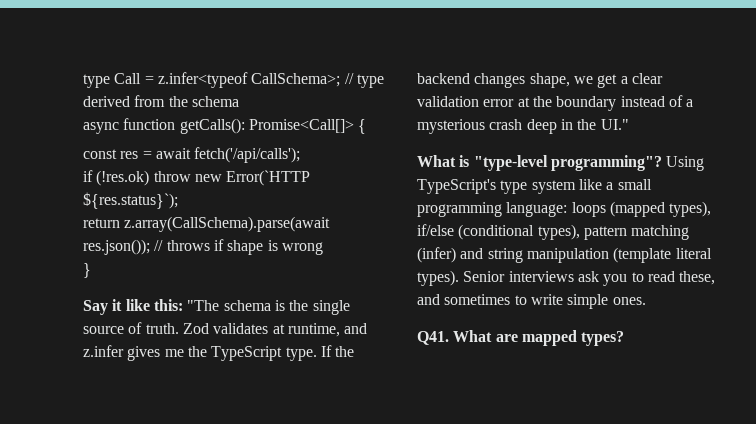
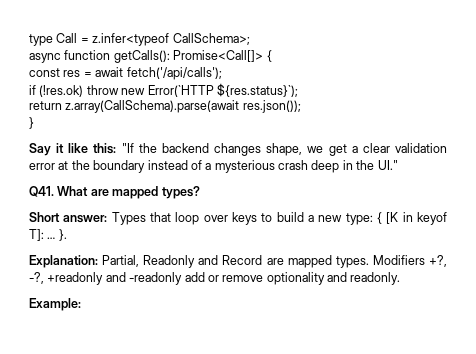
[344,73,384,88] [83,95,239,107] // type derived from the schema -> (250, 39) none
[154,239,323,255] // throws if shape is wrong -> (301, 106) none
[187,300,350,315] [83,322,368,337] [83,345,332,361] "The schema is the single source of truth. Zod validates at runtime, and z.infer gives me the TypeScript type. If -> [121,143,134,153] "If
[417,155,705,171] [417,179,652,194] [417,201,712,217] [417,224,690,240] [417,247,712,263] [417,270,716,286] [417,294,646,309] // What is "type-level programming"? Using TypeScript's type system like a small programming language: loops (mapped types), if/else (conditional types), pattern matching (infer) and string manipulation (template literal types). Senior interviews ask you to read these, and sometimes to write simple ones. -> (398, 165) none
(625, 338) none -> [29,212,447,225] [29,229,67,241] [29,255,447,268] [29,272,401,285] [29,298,81,311] // Short answer: Types that loop over keys to build a new type: { [K in keyof T]: … }. // Explanation: Partial, Readonly and Record are mapped types. Modifiers +?, -?, +readonly and -readonly add or remove optionality and readonly. // Example:

